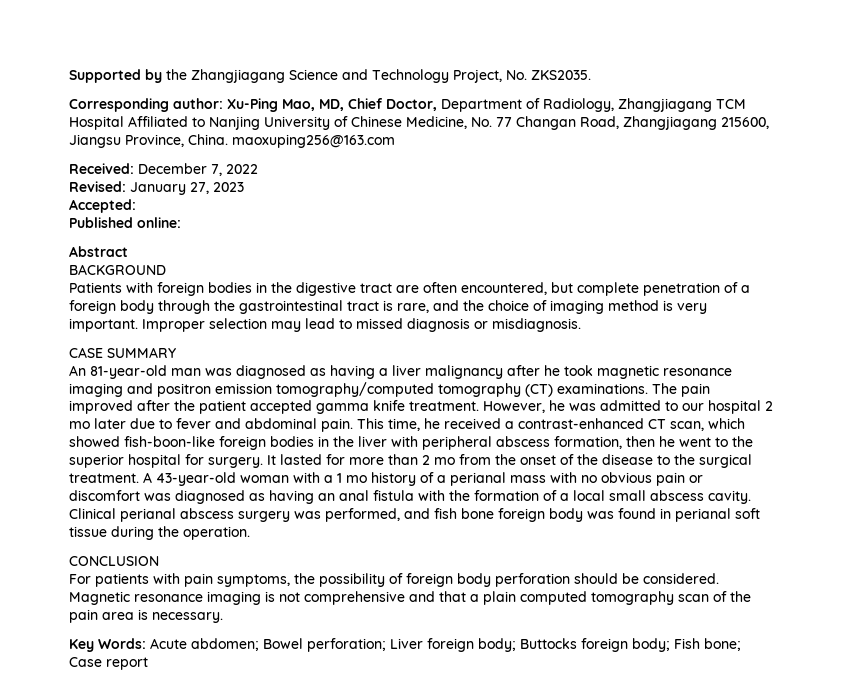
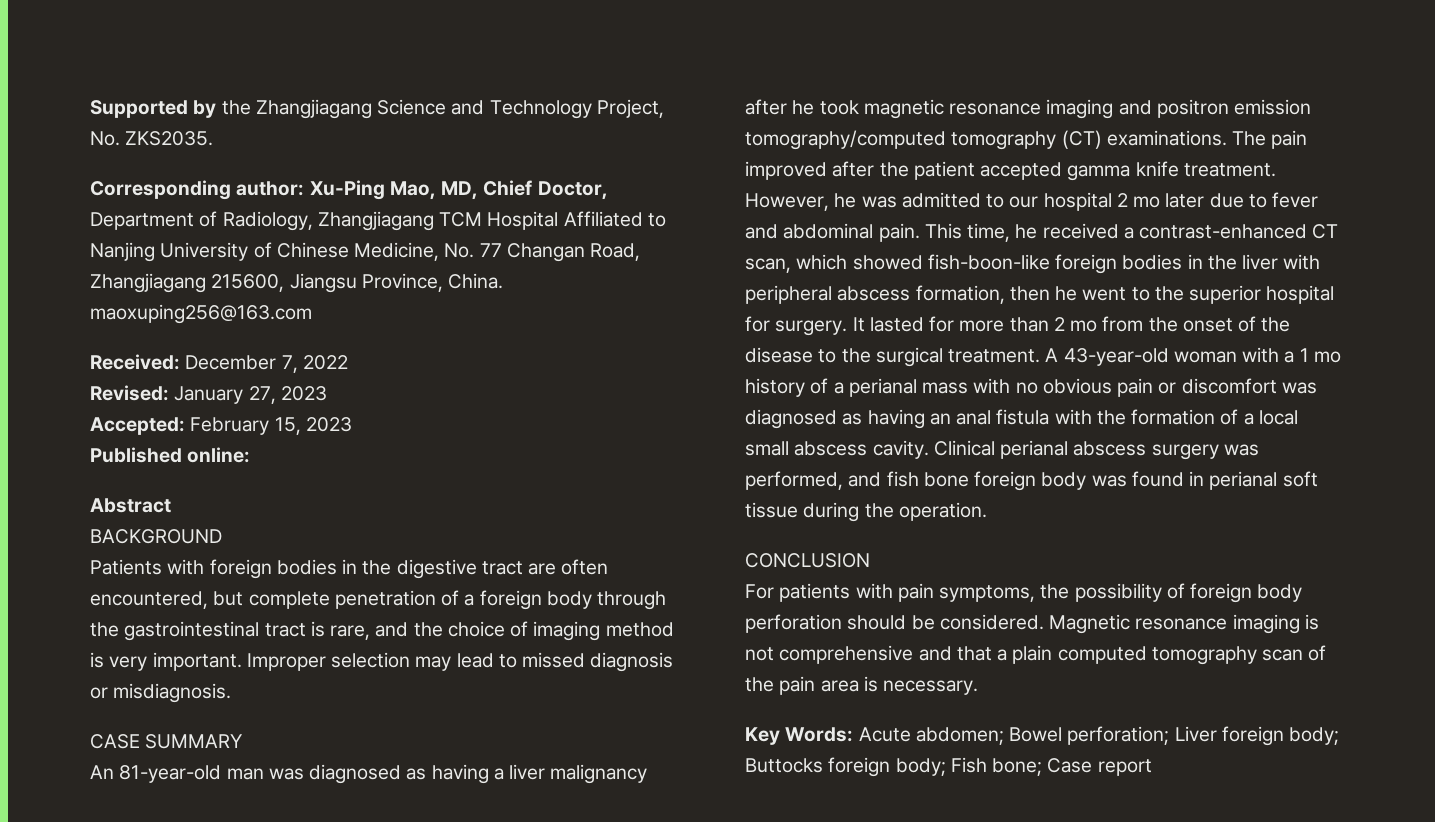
(136, 206) none -> [190,417,352,435] February 15, 2023

